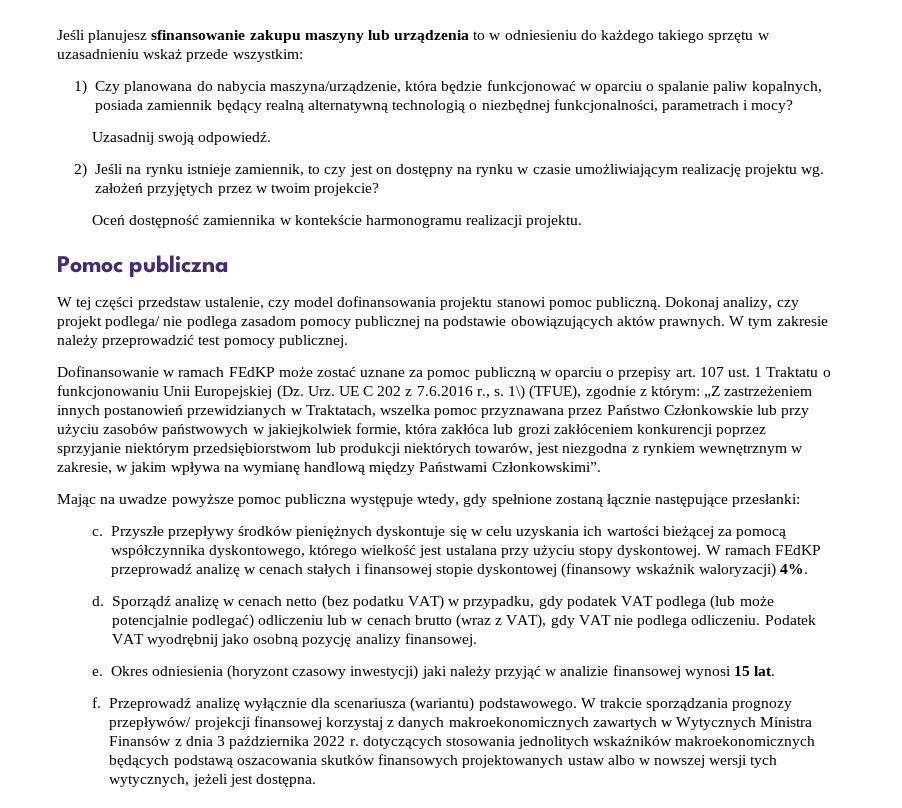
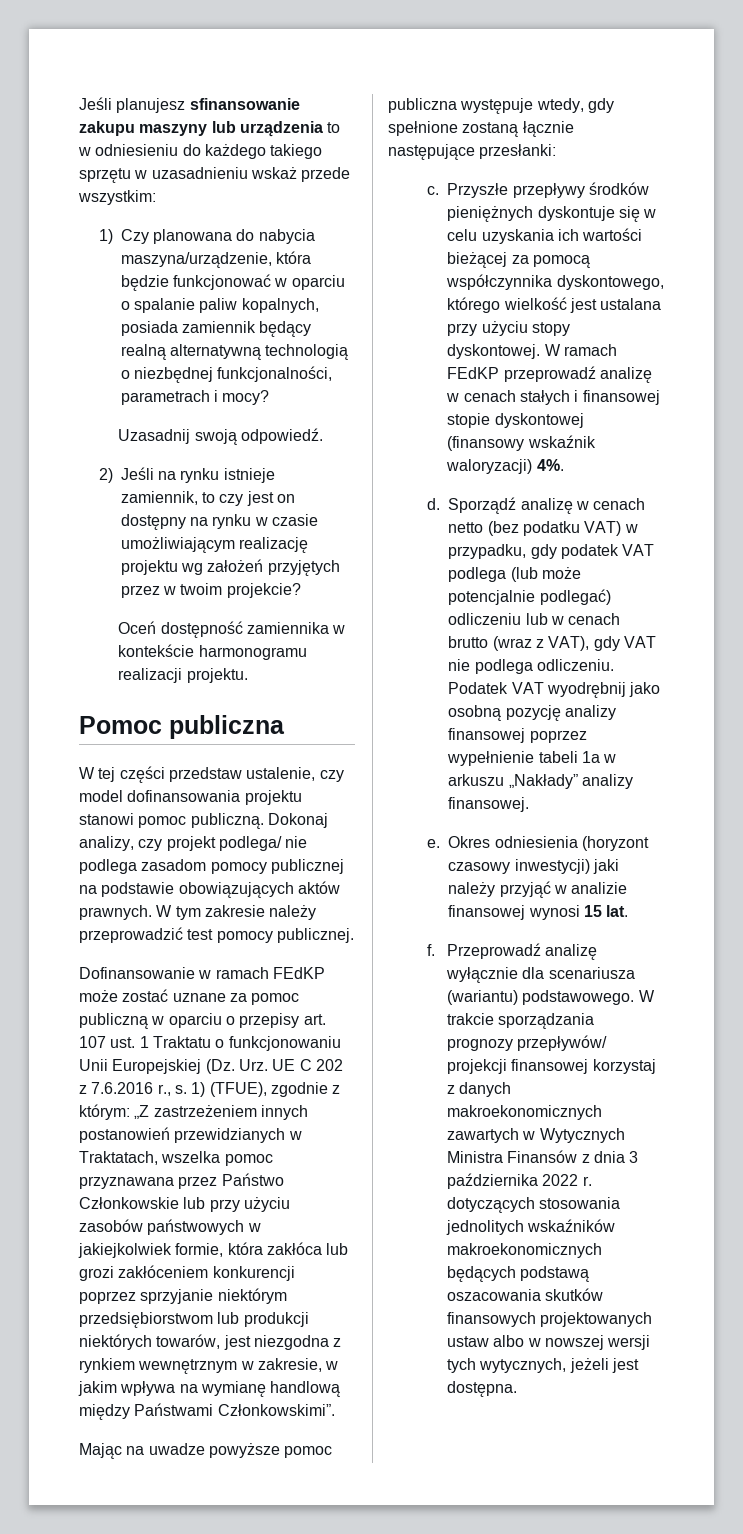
[801,166,825,177] wg. -> [181,563,204,575] wg
[508,385,526,400] 1\) -> [191,1082,206,1097] 1)
(401, 640) none -> [448,728,587,743] [447,751,617,766] [448,774,634,789] finansowej poprzez wypełnienie tabeli 1a w arkuszu „Nakłady” analizy

